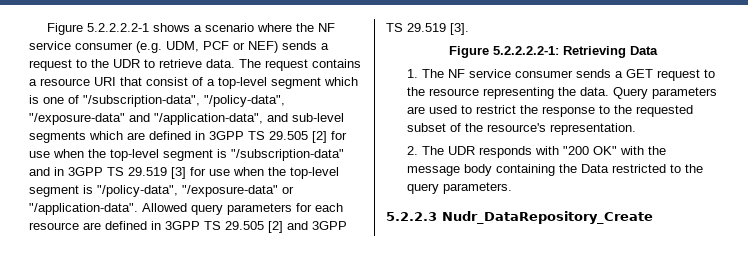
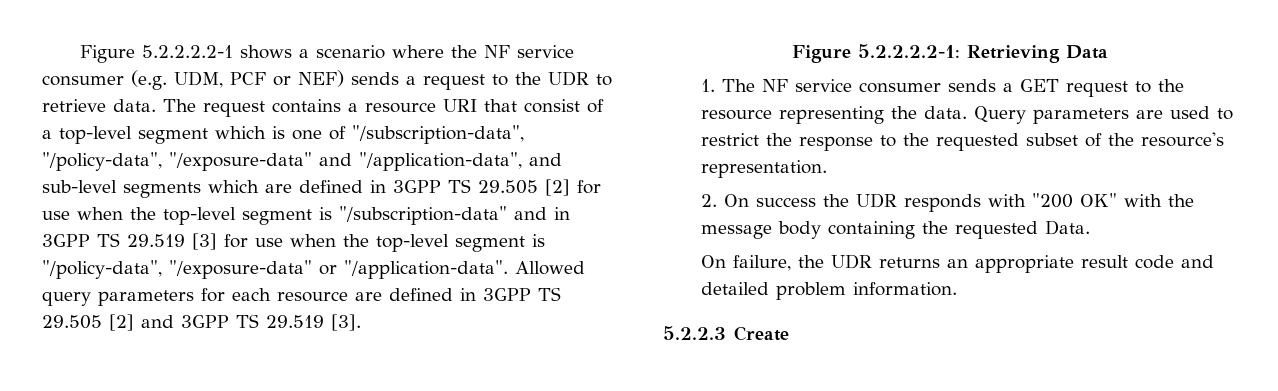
[422,146,445,155] The -> [723,194,849,207] On success the
[581,164,704,173] [407,182,513,194] Data restricted to the query parameters. -> [954,220,1090,239] [700,254,1214,273] [700,282,957,300] requested Data. // On failure, the UDR returns an appropriate result code and detailed problem information.
[442,211,653,224] Nudr_DataRepository_Create -> [734,326,789,341] Create

